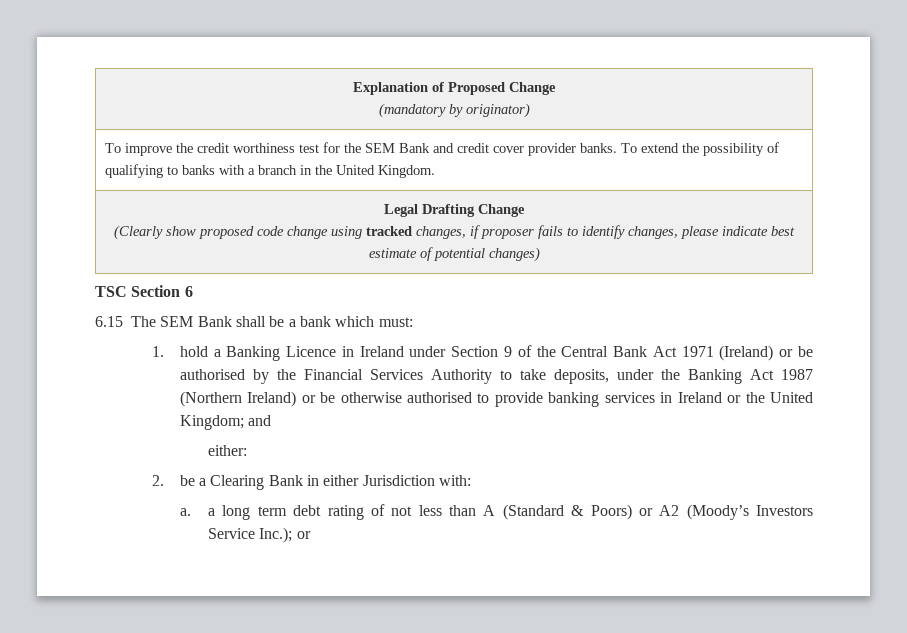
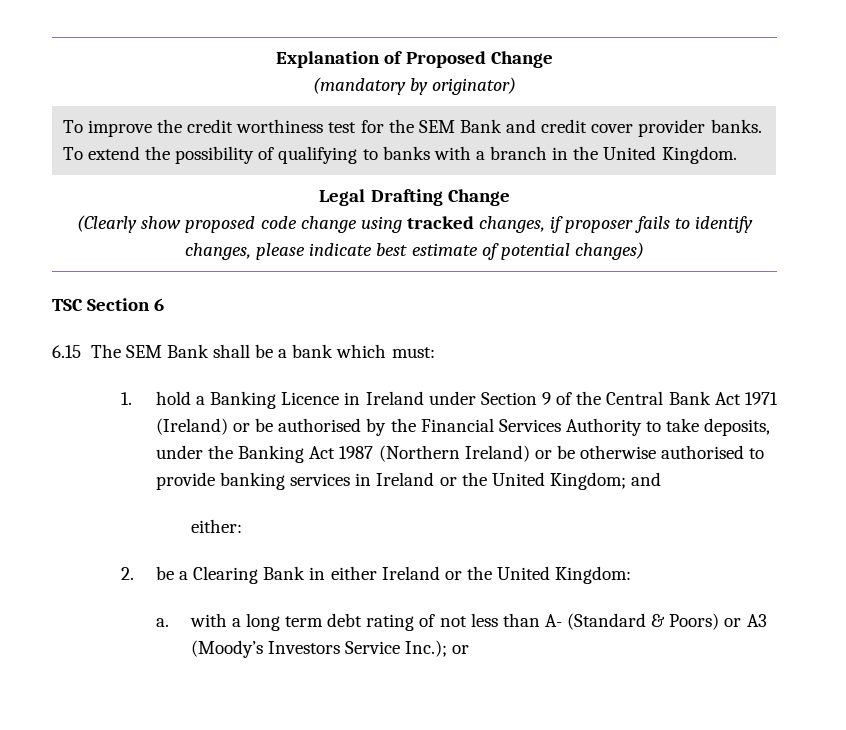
[362,475,471,486] Jurisdiction with: -> [381,566,632,584] Ireland or the United Kingdom:
(191, 512) none -> [189,613,227,627] with
[483,505,496,516] A -> [544,614,562,627] A-
[659,505,680,516] A2 -> [746,614,767,627] A3

